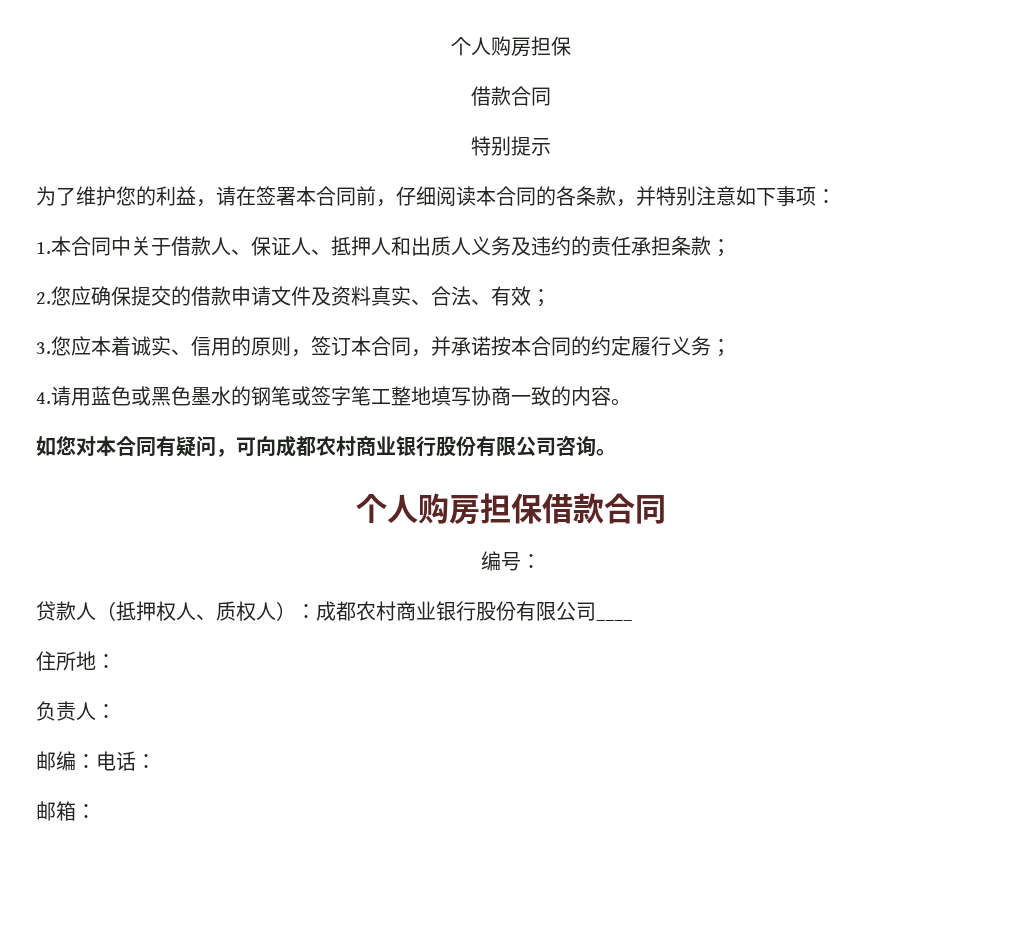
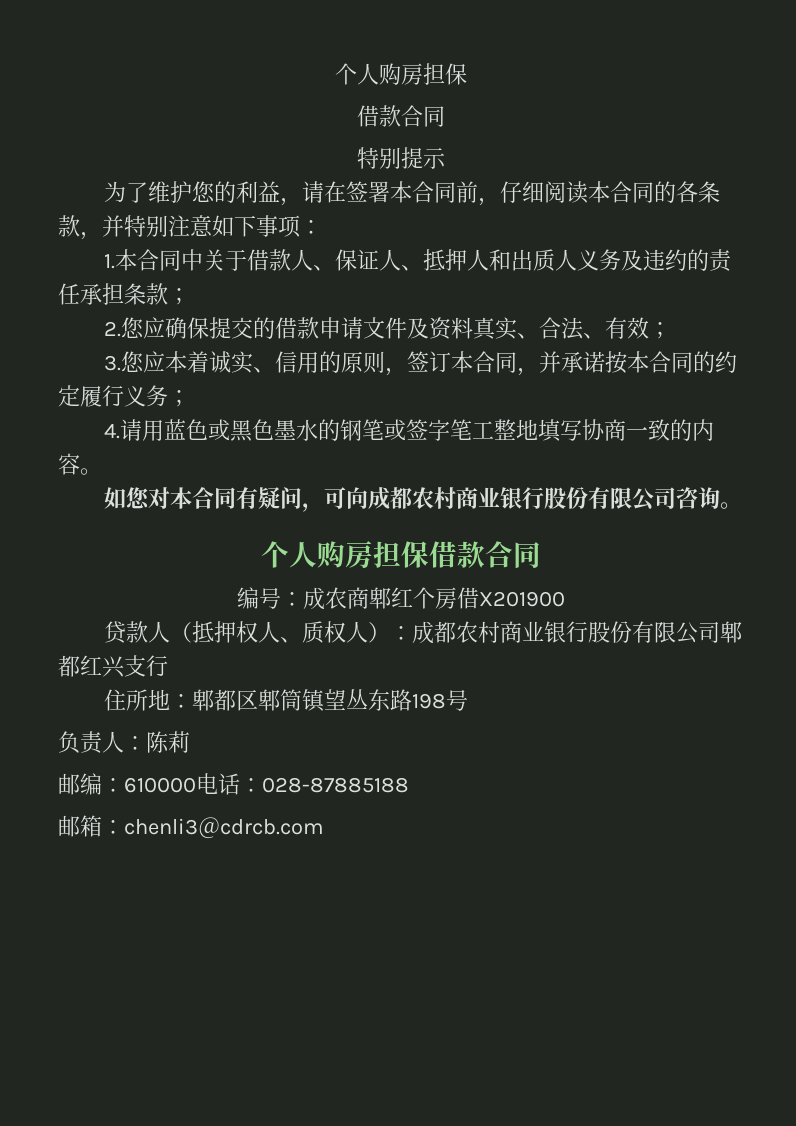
(541, 561) none -> [303,587,565,610] 成农商郫红个房借X201900
[596,619,632,621] ____ -> [720,621,743,643] [58,655,168,678] 郫都红兴支行
(116, 661) none -> [192,689,469,712] 郫都区郫筒镇望丛东路198号
(116, 711) none -> [146,731,190,753] 陈莉
(96, 761) none -> [124,777,196,793] 610000
(156, 761) none -> [262,777,409,793] 028-87885188
(96, 811) none -> [124,817,324,839] chenli3＠cdrcb.com

